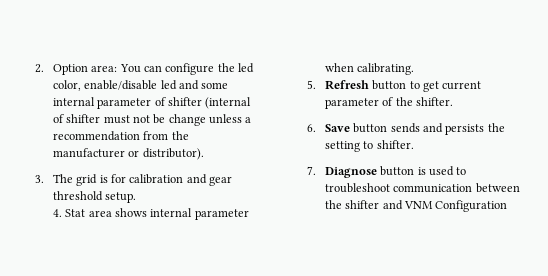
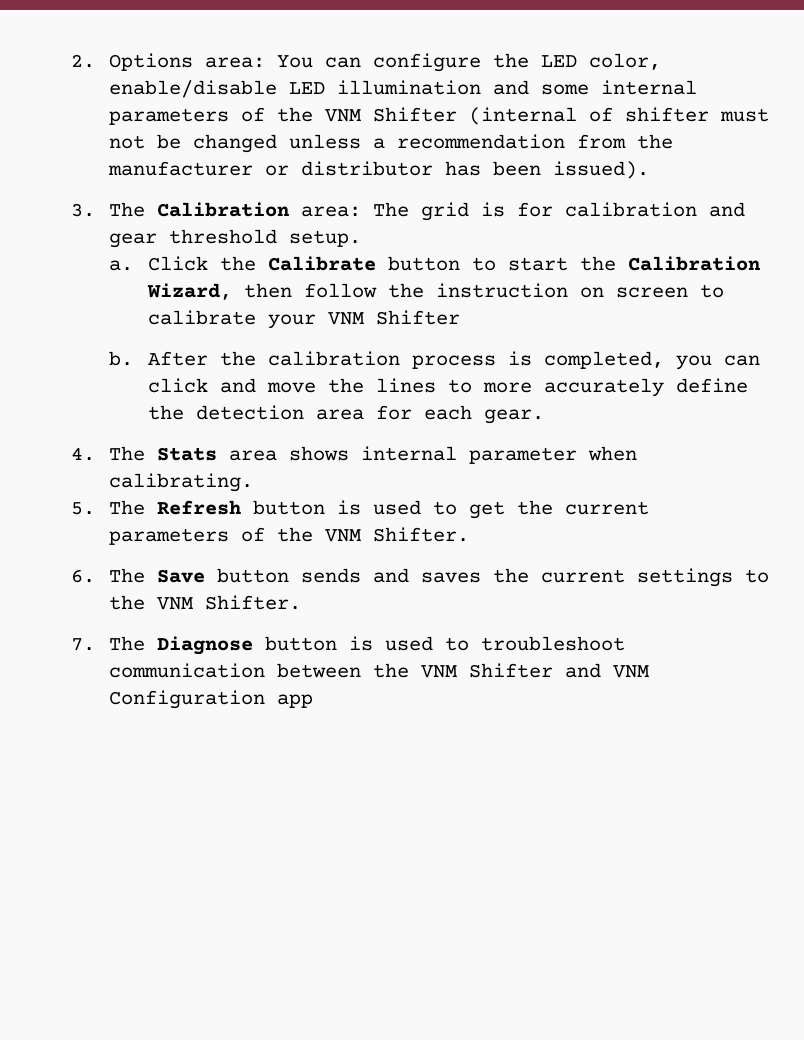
[52,64,88,75] Option -> [109,53,194,71] Options
[238,63,255,73] led -> [541,55,578,67] LED
[160,80,177,90] led -> [289,80,482,95] LED illumination
[97,97,202,109] parameter of shifter -> [109,107,458,125] parameters of the VNM Shifter
[168,114,206,126] change -> [193,134,278,153] changed
[142,148,204,160] distributor). -> [301,161,650,179] distributor has been issued).
(73, 178) none -> [157,202,410,217] Calibration area: The
[52,209,86,217] 4. Stat -> [109,256,761,271] [147,283,725,300] [148,310,461,329] [109,351,761,370] [148,378,749,397] [148,405,545,424] [70,446,218,461] a. Click the Calibrate button to start the Calibration Wizard, then follow the instruction on screen to calibrate your VNM Shifter // b. After the calibration process is completed, you can click and move the lines to more accurately define the detection area for each gear. // 4. The Stats
(317, 84) none -> [109,500,146,515] The
[409,81,482,92] [324,97,453,109] to get current parameter of the shifter. -> [337,500,650,519] [109,527,470,545] is used to get the current parameters of the VNM Shifter.
(317, 128) none -> [109,568,146,583] The
[445,123,505,135] [324,140,414,152] persists the setting to shifter. -> [421,568,770,587] [109,595,302,610] saves the current settings to the VNM Shifter.
(317, 170) none -> [109,636,146,651] The
[345,200,380,209] shifter -> [421,663,554,678] VNM Shifter
(508, 206) none -> [277,694,314,708] app

